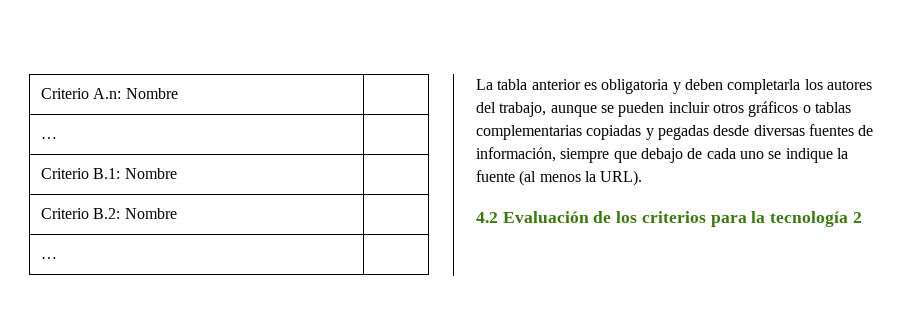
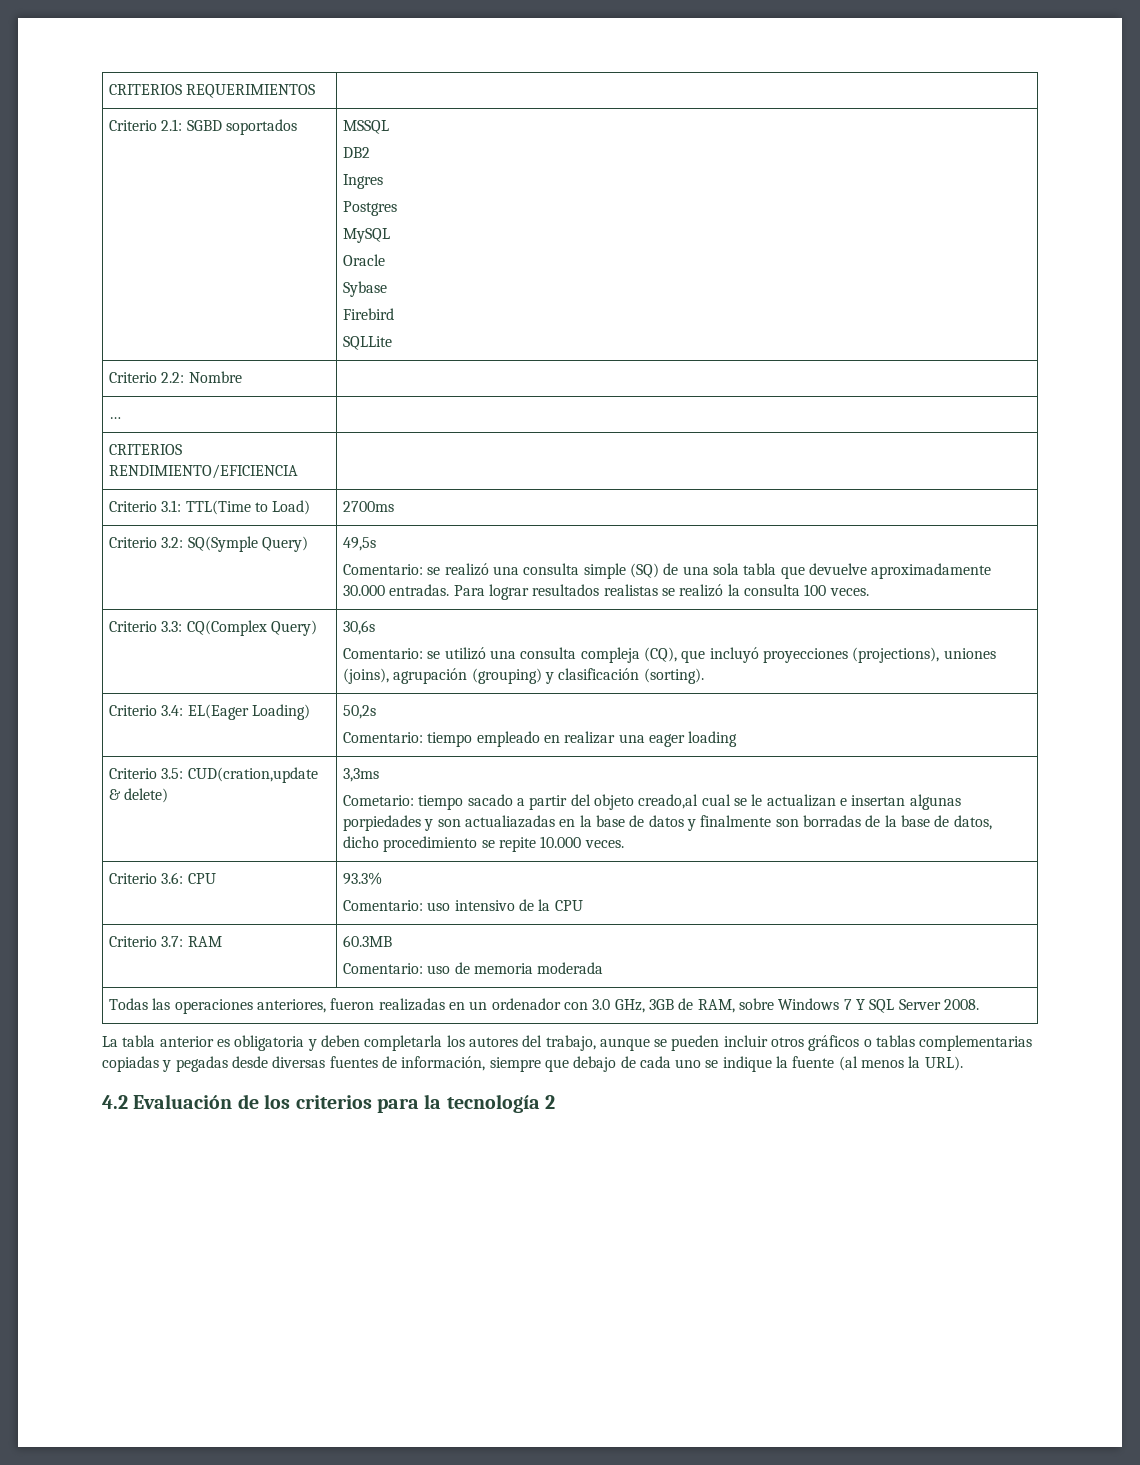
[40,88,178,99] [40,137,57,139] [40,168,177,179] [40,208,177,219] [40,257,57,259] Criterio A.n: Nombre | // … | // Criterio B.1: Nombre | // Criterio B.2: Nombre | // … | -> [109,84,316,98] [109,119,298,135] [343,120,390,134] [343,147,371,158] [343,174,384,189] [343,201,398,216] [343,228,391,243] [343,254,386,266] [343,281,388,297] [343,308,395,320] [343,336,393,350] [109,371,242,383] [109,417,122,419] [109,444,183,455] [109,464,299,479] [109,500,311,515] [343,501,395,512] [109,536,309,552] [343,537,377,551] [343,563,992,579] [343,584,869,600] [109,620,318,636] [343,620,376,635] [343,647,996,663] [343,668,704,684] [109,704,311,720] [343,705,377,719] [343,731,738,747] [109,767,318,783] [109,788,169,803] [343,768,380,782] [343,794,961,810] [343,815,992,831] [343,836,624,852] [109,872,216,884] [343,872,383,885] [343,899,583,911] [109,936,222,947] [343,935,393,947] [343,962,604,974] [109,998,979,1014] CRITERIOS REQUERIMIENTOS | // Criterio 2.1: SGBD soportados | MSSQL // DB2 // Ingres // Postgres // MySQL // Oracle // Sybase // Firebird // SQLLite // Criterio 2.2: Nombre | // … | // CRITERIOS RENDIMIENTO/EFICIENCIA | // Criterio 3.1: TTL(Time to Load) | 2700ms // Criterio 3.2: SQ(Symple Query) | 49,5s // Comentario: se realizó una consulta simple (SQ) de una sola tabla que devuelve aproximadamente 30.000 entradas. Para lograr resultados realistas se realizó la consulta 100 veces. // Criterio 3.3: CQ(Complex Query) | 30,6s // Comentario: se utilizó una consulta compleja (CQ), que incluyó proyecciones (projections), uniones (joins), agrupación (grouping) y clasificación (sorting). // Criterio 3.4: EL(Eager Loading) | 50,2s // Comentario: tiempo empleado en realizar una eager loading // Criterio 3.5: CUD(cration,update & delete) | 3,3ms // Cometario: tiempo sacado a partir del objeto creado,al cual se le actualizan e insertan algunas porpiedades y son actualiazadas en la base de datos y finalmente son borradas de la base de datos, dicho procedimiento se repite 10.000 veces. // Criterio 3.6: CPU | 93.3% // Comentario: uso intensivo de la CPU // Criterio 3.7: RAM | 60.3MB // Comentario: uso de memoria moderada // Todas las operaciones anteriores, fueron realizadas en un ordenador con 3.0 GHz, 3GB de RAM, sobre Windows 7 Y SQL Server 2008.

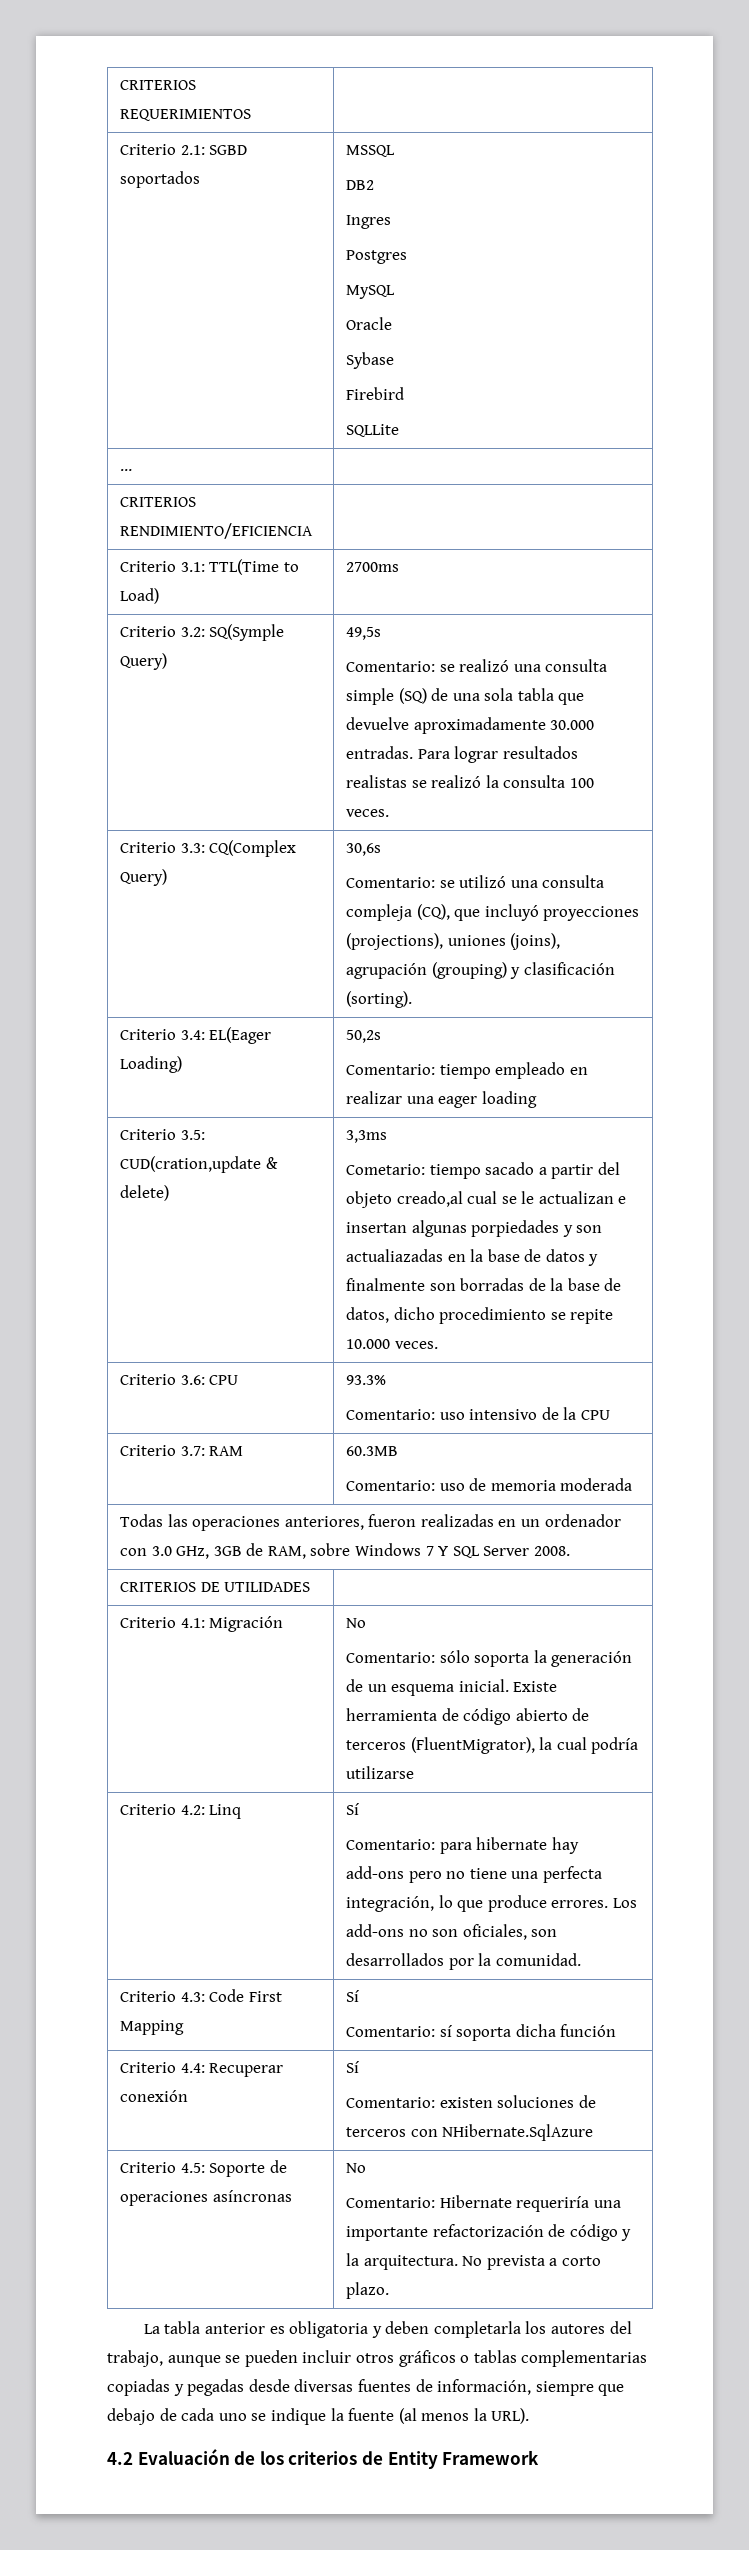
[109,371,242,383] // Criterio 2.2: Nombre | -> (399, 430) none
(979, 1004) none -> [119,1582,311,1592] [119,1616,284,1632] [345,1618,366,1628] [345,1650,633,1667] [345,1679,558,1696] [345,1708,590,1725] [345,1737,639,1754] [345,1766,414,1779] [119,1804,242,1819] [345,1803,360,1815] [345,1837,579,1854] [345,1866,602,1883] [345,1895,637,1912] [345,1924,558,1940] [345,1953,581,1970] [119,1989,282,2002] [119,2020,184,2035] [345,1990,360,2002] [345,2024,617,2041] [119,2062,284,2077] [119,2090,188,2102] [345,2061,360,2073] [345,2095,596,2108] [345,2124,594,2141] [119,2160,287,2177] [119,2190,292,2206] [345,2163,366,2173] [345,2195,621,2212] [345,2224,632,2241] [345,2253,601,2270] [345,2282,389,2299] // CRITERIOS DE UTILIDADES | // Criterio 4.1: Migración | No // Comentario: sólo soporta la generación de un esquema inicial. Existe herramienta de código abierto de terceros (FluentMigrator), la cual podría utilizarse // Criterio 4.2: Linq | Sí // Comentario: para hibernate hay add-ons pero no tiene una perfecta integración, lo que produce errores. Los add-ons no son oficiales, son desarrollados por la comunidad. // Criterio 4.3: Code First Mapping | Sí // Comentario: sí soporta dicha función // Criterio 4.4: Recuperar conexión | Sí // Comentario: existen soluciones de terceros con NHibernate.SqlAzure // Criterio 4.5: Soporte de operaciones asíncronas | No // Comentario: Hibernate requeriría una importante refactorización de código y la arquitectura. No prevista a corto plazo.
[377,1094,556,1113] para la tecnología 2 -> [361,2450,540,2469] de Entity Framework

